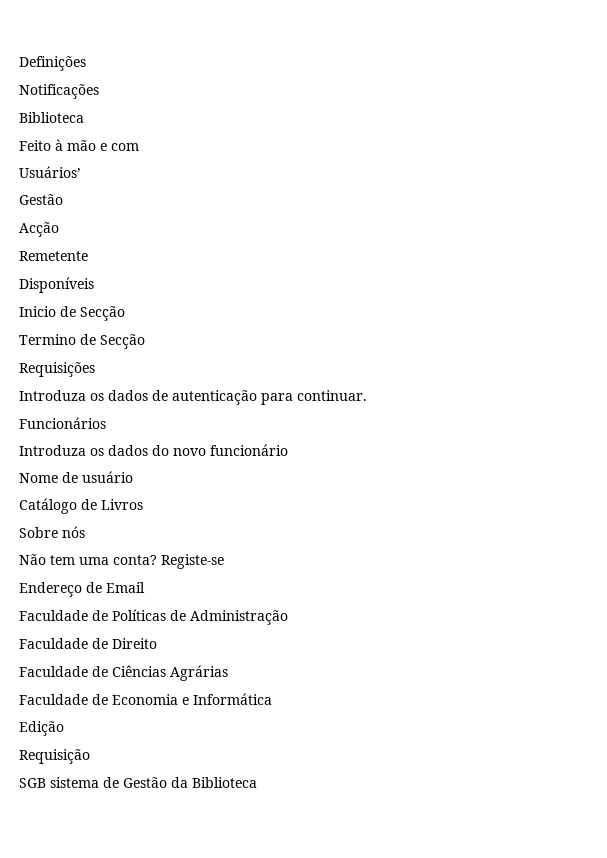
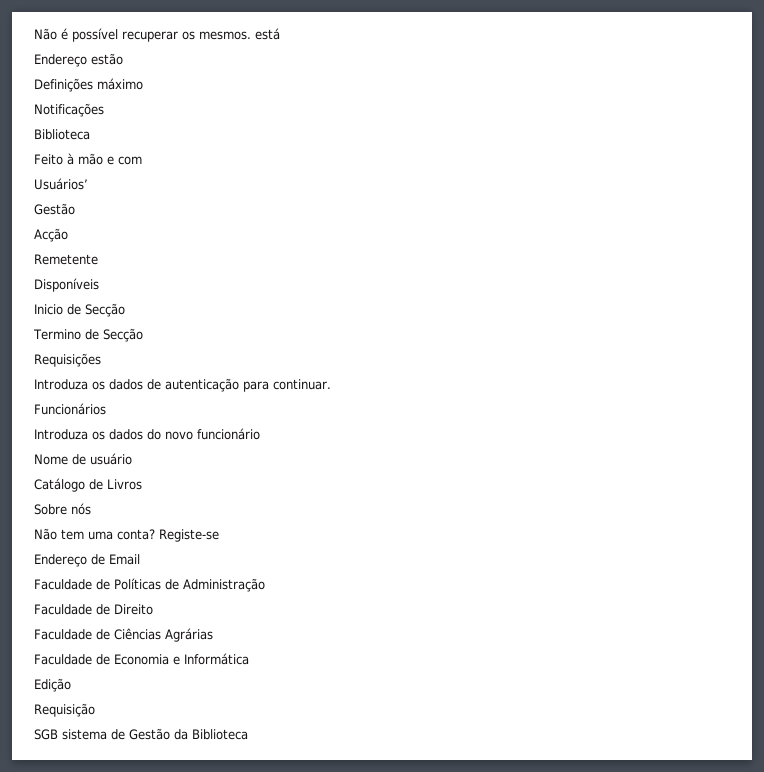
(19, 63) none -> [34,28,280,42] [34,53,123,67] Não é possível recuperar os mesmos. está // Endereço estão //
(86, 63) none -> [97,78,143,90] máximo

